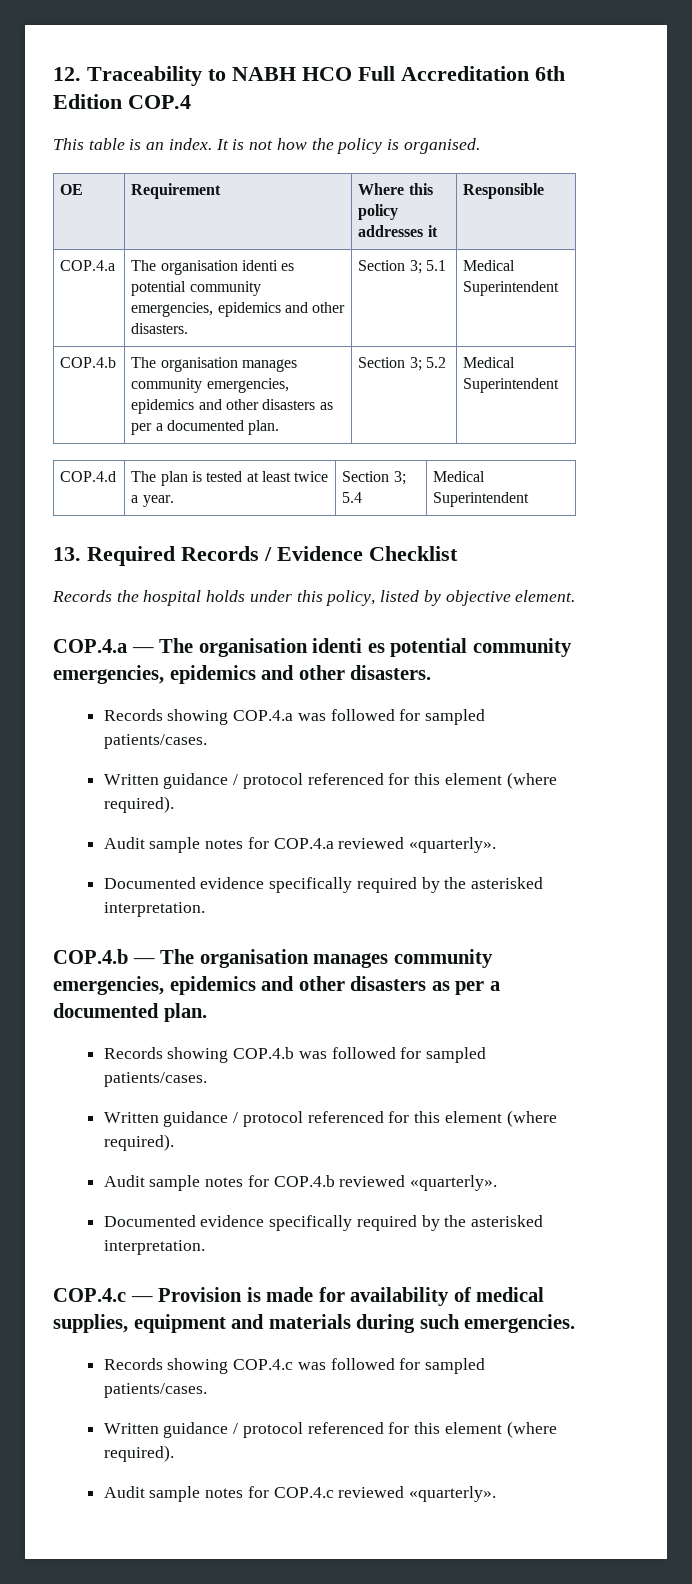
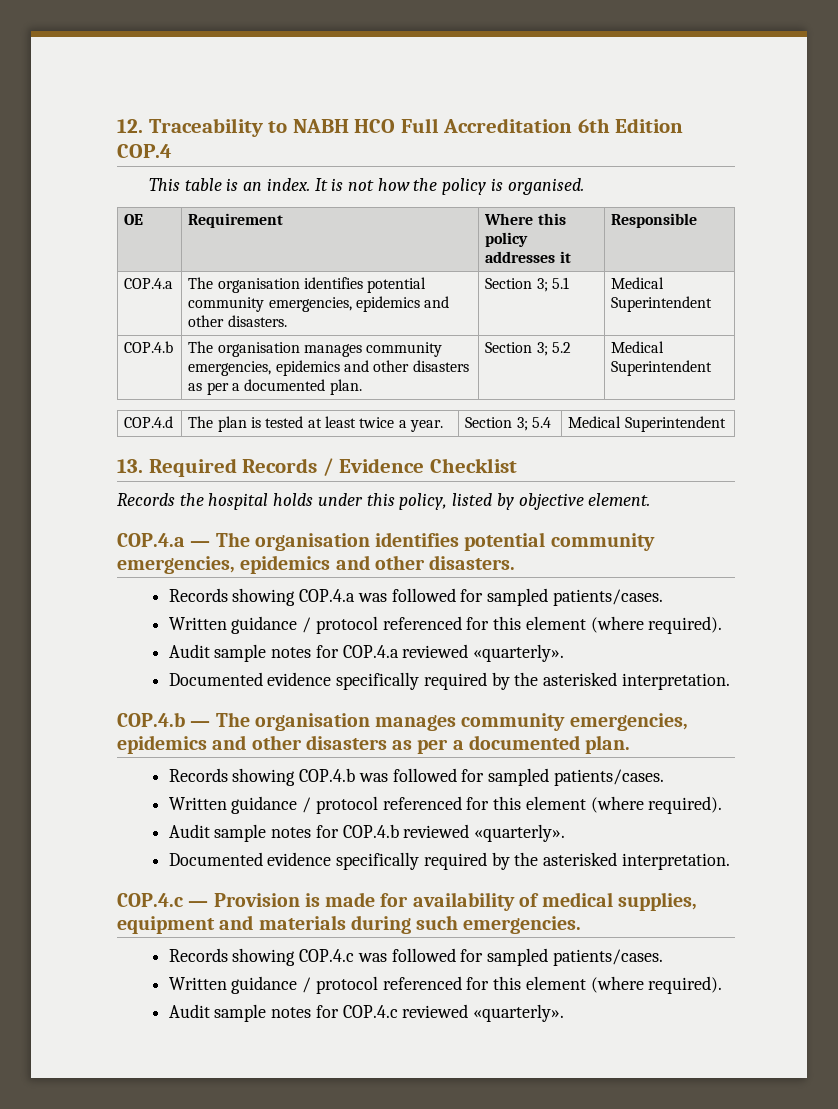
[241,260,295,271] identi es -> [303,277,363,289] identifies
[312,638,385,653] identi es -> [375,532,460,547] identifies

